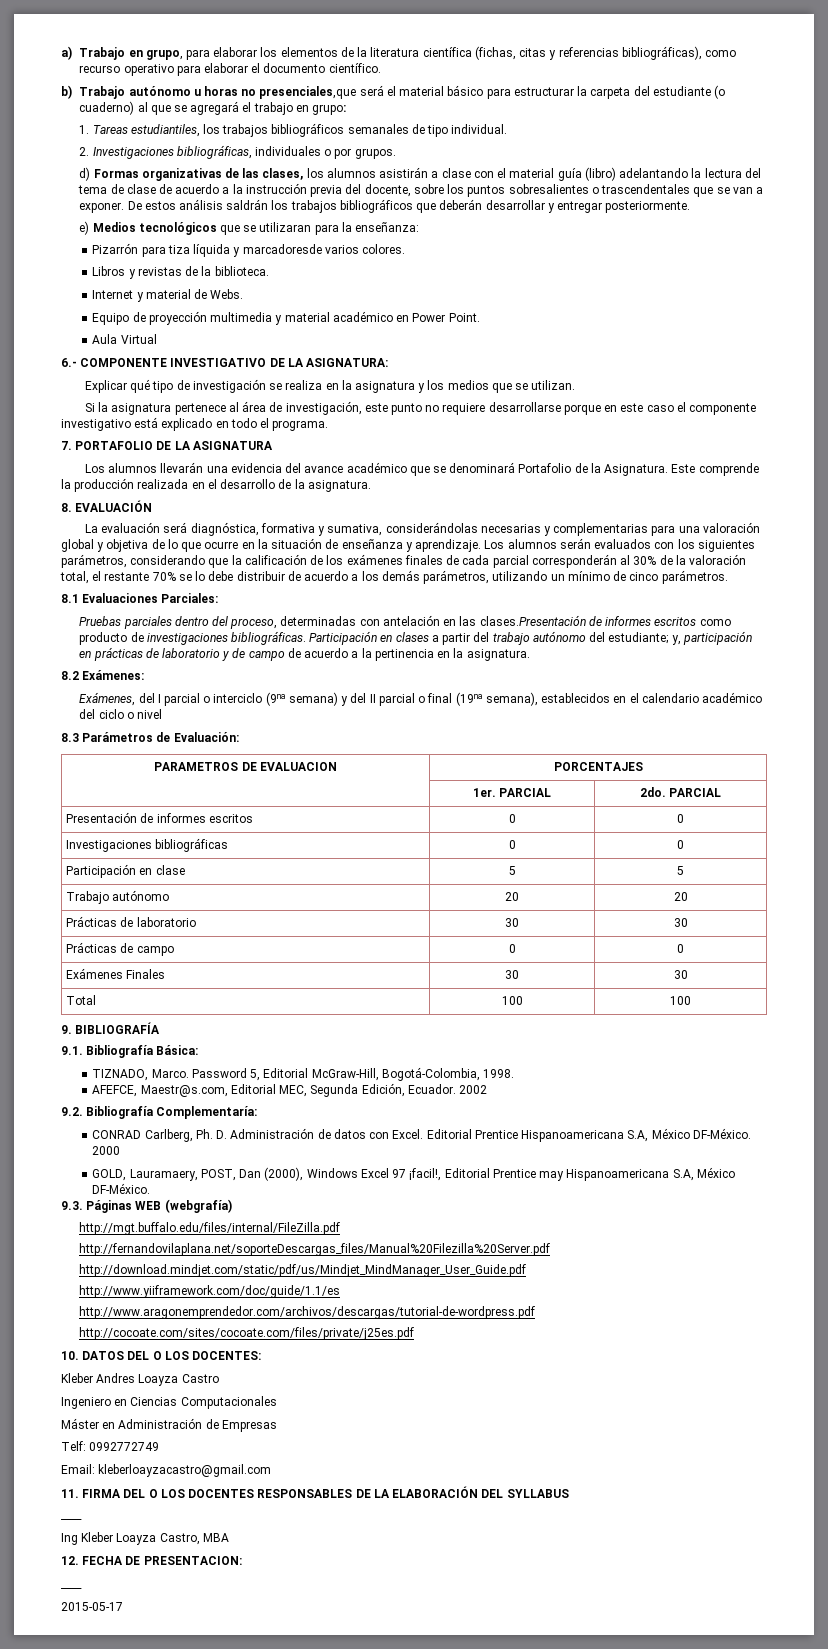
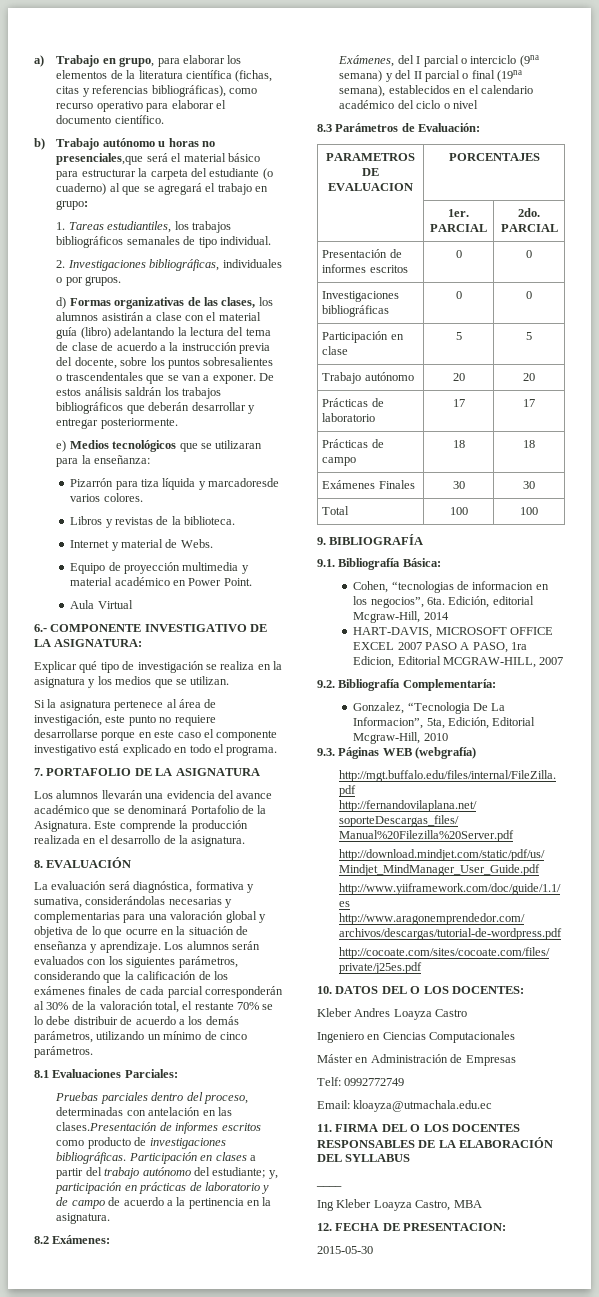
[505,918,519,927] [673,918,688,927] 30 | 30 -> [452,399,465,407] [523,399,535,407] 17 | 17
[508,944,516,953] [677,944,684,953] 0 | 0 -> [452,440,465,448] [523,440,535,448] 18 | 18
[92,1067,515,1081] [92,1083,488,1097] [61,1106,258,1119] [92,1128,751,1142] [92,1146,121,1155] [92,1167,735,1181] [92,1183,151,1194] TIZNADO, Marco. Password 5, Editorial McGraw-Hill, Bogotá-Colombia, 1998. // AFEFCE, Maestr@s.com, Editorial MEC, Segunda Edición, Ecuador. 2002 // 9.2. Bibliografía Complementaría: // CONRAD Carlberg, Ph. D. Administración de datos con Excel. Editorial Prentice Hispanoamericana S.A, México DF-México. 2000 // GOLD, Lauramaery, POST, Dan (2000), Windows Excel 97 ¡facil!, Editorial Prentice may Hispanoamericana S.A, México DF-México. -> [353,581,549,593] [353,596,534,608] [353,611,449,623] [353,627,553,638] [353,642,528,653] [353,656,564,668] [317,679,496,691] [353,702,506,714] [353,717,536,729] [353,732,448,744] Cohen, “tecnologias de informacion en los negocios”, 6ta. Edición, editorial Mcgraw-Hill, 2014 // HART-DAVIS, MICROSOFT OFFICE EXCEL 2007 PASO A PASO, 1ra Edicion, Editorial MCGRAW-HILL, 2007 // 9.2. Bibliografía Complementaría: // Gonzalez, “Tecnologia De La Informacion”, 5ta, Edición, Editorial Mcgraw-Hill, 2010
[98,1464,272,1477] kleberloayzacastro@gmail.com -> [353,1100,493,1112] kloayza@utmachala.edu.ec
[61,1588,82,1589] [61,1602,123,1611] ____ // 2015-05-17 -> [317,1246,373,1254] 2015-05-30

